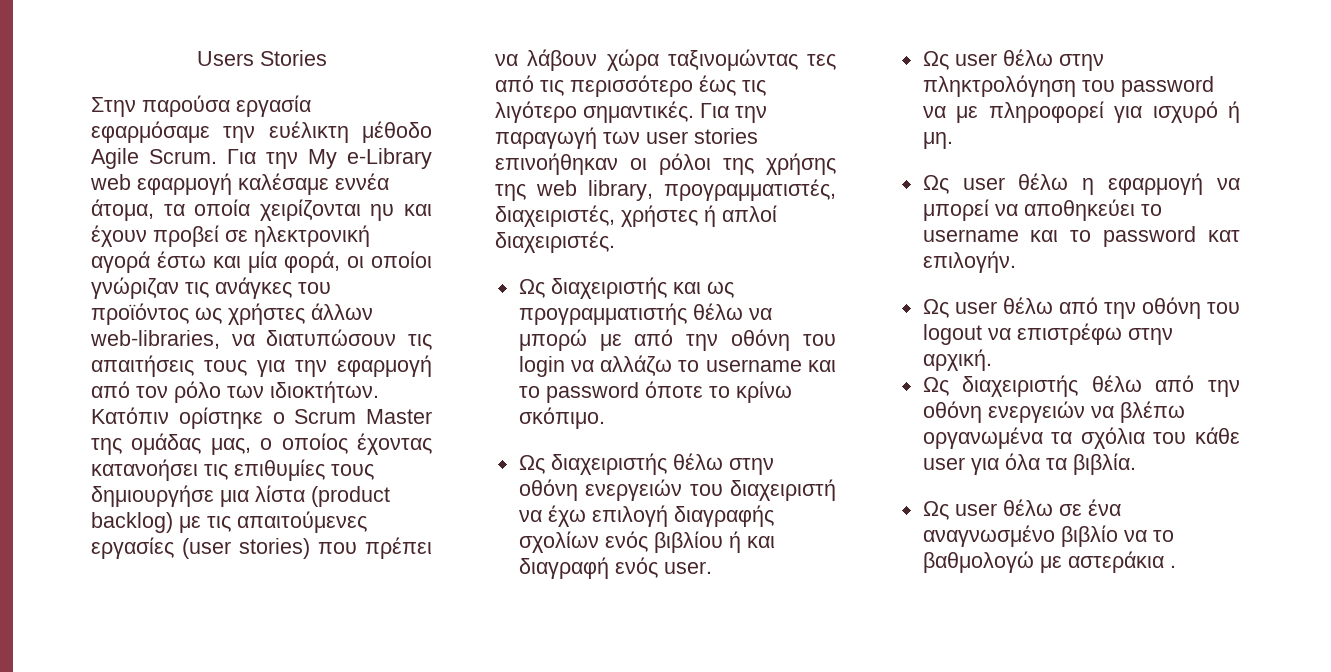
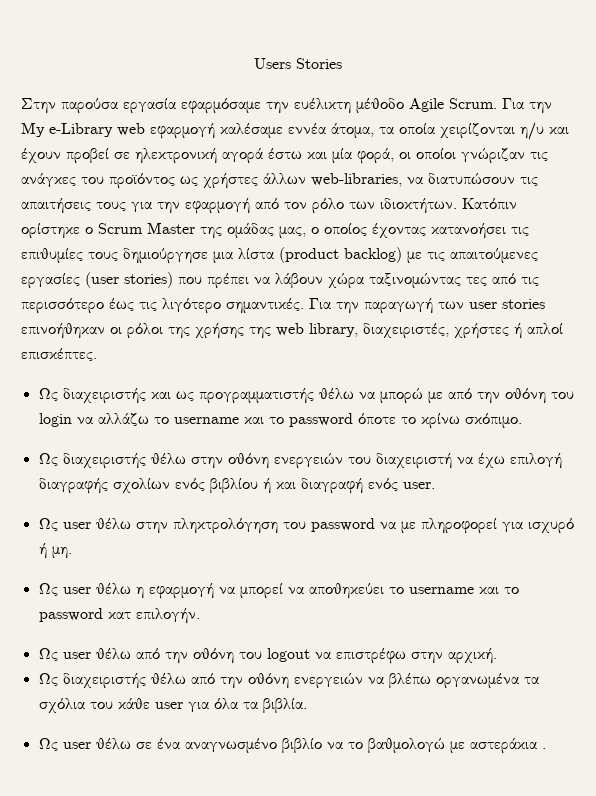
[370,204,395,221] ηυ -> [520,122,544,140] η/υ
[91,485,214,507] δημιουργήσε -> [123,248,208,264] δημιούργησε
[664,179,836,201] προγραμματιστές, -> (358, 330) none
[495,231,615,253] διαχειριστές. -> [21,348,97,361] επισκέπτες.

